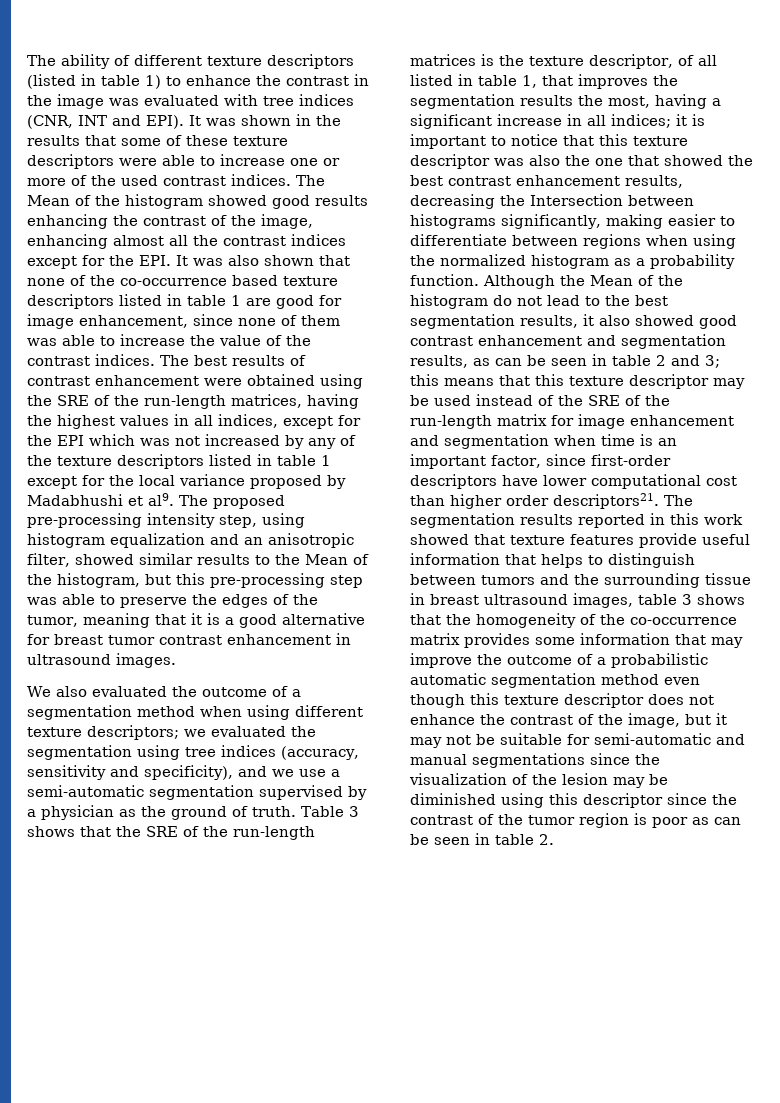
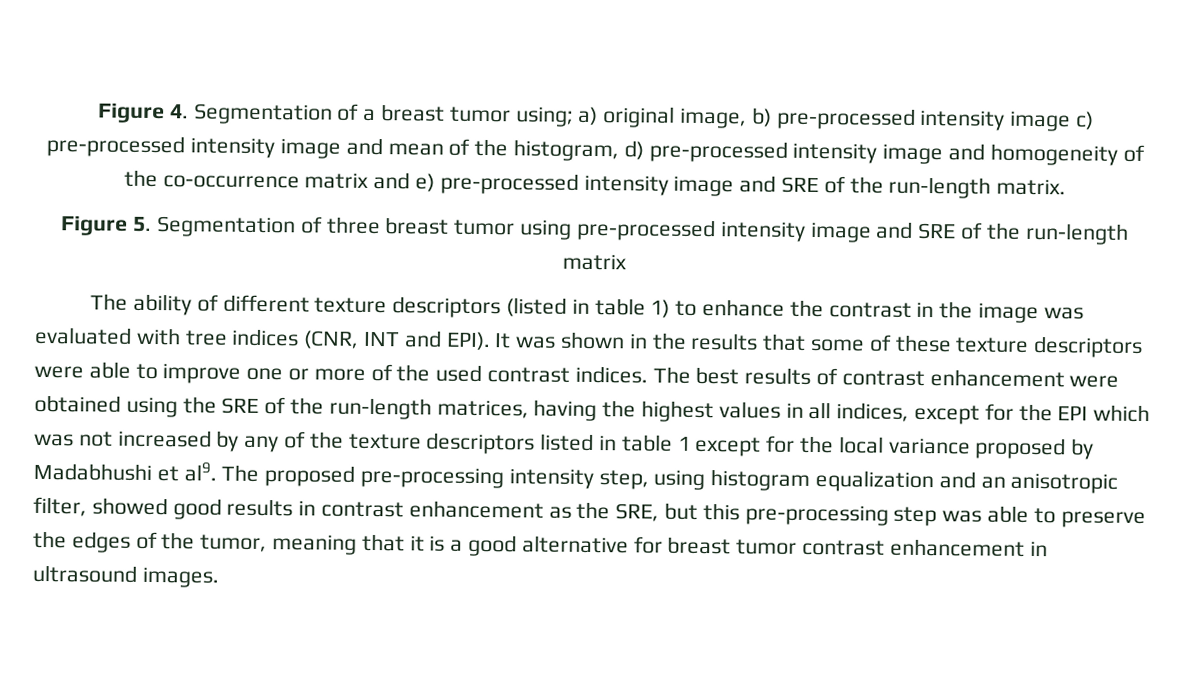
(27, 60) none -> [97,102,1095,132] [46,135,1145,166] [123,169,1067,199] [60,215,1129,245] [562,253,627,271] Figure 4. Segmentation of a breast tumor using; a) original image, b) pre-processed intensity image c) pre-processed intensity image and mean of the histogram, d) pre-processed intensity image and homogeneity of the co-occurrence matrix and e) pre-processed intensity image and SRE of the run-length matrix. // Figure 5. Segmentation of three breast tumor using pre-processed intensity image and SRE of the run-length matrix //
[220,154,285,166] increase -> [162,363,242,384] improve
[27,194,368,209] [27,214,313,229] [27,234,346,249] [27,255,350,269] [27,275,338,286] [27,294,342,309] [27,314,340,329] [27,334,311,346] [27,354,189,366] Mean of the histogram showed good results enhancing the contrast of the image, enhancing almost all the contrast indices except for the EPI. It was also shown that none of the co-occurrence based texture descriptors listed in table 1 are good for image enhancement, since none of them was able to increase the value of the contrast indices. The -> (691, 375) none
[138,553,369,565] [27,573,140,588] similar results to the Mean of the histogram, -> [172,498,660,522] good results in contrast enhancement as the SRE,
[27,686,301,697] [27,705,363,720] [27,725,316,740] [27,745,359,760] [27,765,340,780] [27,785,367,800] [27,805,359,820] [27,826,315,840] [410,54,717,69] [410,74,678,89] [410,94,721,109] [410,114,705,129] [410,134,688,149] [410,154,753,169] [410,175,683,188] [410,194,694,209] [410,214,735,229] [410,234,736,249] [410,254,735,269] [410,274,683,289] [410,294,668,309] [410,314,737,329] [410,334,726,349] [410,354,720,368] [410,374,745,389] [410,394,670,406] [410,414,734,429] [410,434,677,449] [410,454,671,469] [410,474,737,489] [410,493,693,509] [410,513,743,528] [410,533,750,548] [410,553,695,568] [410,573,751,588] [410,593,745,608] [410,613,737,628] [410,633,743,648] [410,653,708,668] [410,673,700,688] [410,693,714,708] [410,713,727,728] [410,733,745,748] [410,753,660,768] [409,773,668,788] [410,793,737,808] [410,813,741,828] [410,833,554,845] // We also evaluated the outcome of a segmentation method when using different texture descriptors; we evaluated the segmentation using tree indices (accuracy, sensitivity and specificity), and we use a semi-automatic segmentation supervised by a physician as the ground of truth. Table 3 shows that the SRE of the run-length matrices is the texture descriptor, of all listed in table 1, that improves the segmentation results the most, having a significant increase in all indices; it is important to notice that this texture descriptor was also the one that showed the best contrast enhancement results, decreasing the Intersection between histograms significantly, making easier to differentiate between regions when using the normalized histogram as a probability function. Although the Mean of the histogram do not lead to the best segmentation results, it also showed good contrast enhancement and segmentation results, as can be seen in table 2 and 3; this means that this texture descriptor may be used instead of the SRE of the run-length matrix for image enhancement and segmentation when time is an important factor, since first-order descriptors have lower computational cost than higher order descriptors21. The segmentation results reported in this work showed that texture features provide useful information that helps to distinguish between tumors and the surrounding tissue in breast ultrasound images, table 3 shows that the homogeneity of the co-occurrence matrix provides some information that may improve the outcome of a probabilistic automatic segmentation method even though this texture descriptor does not enhance the contrast of the image, but it may not be suitable for semi-automatic and manual segmentations since the visualization of the lesion may be diminished using this descriptor since the contrast of the tumor region is poor as can be seen in table 2. -> (219, 577) none

